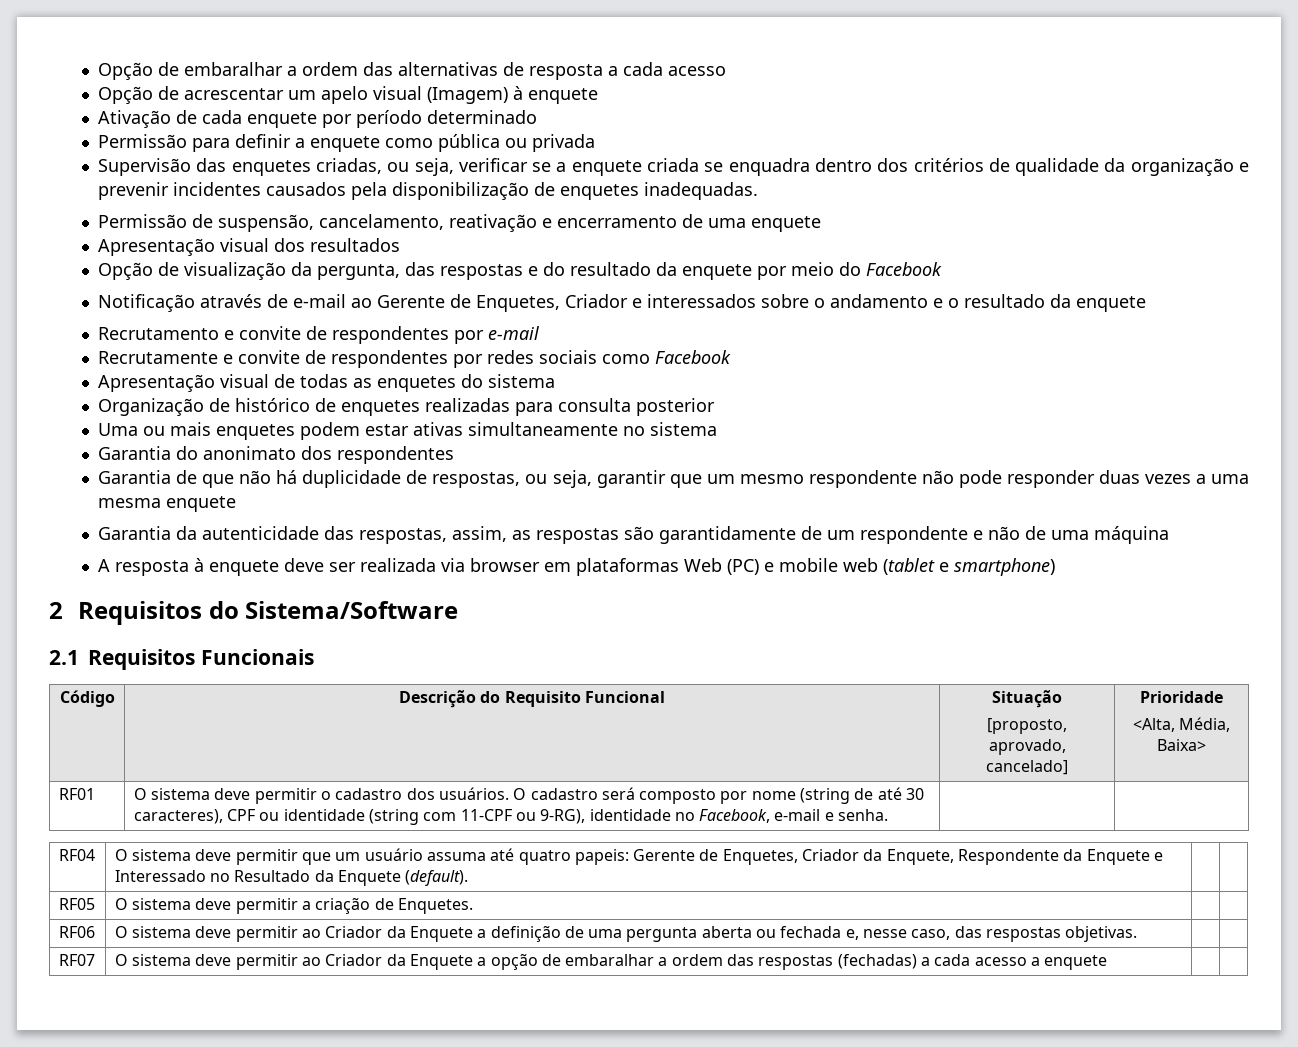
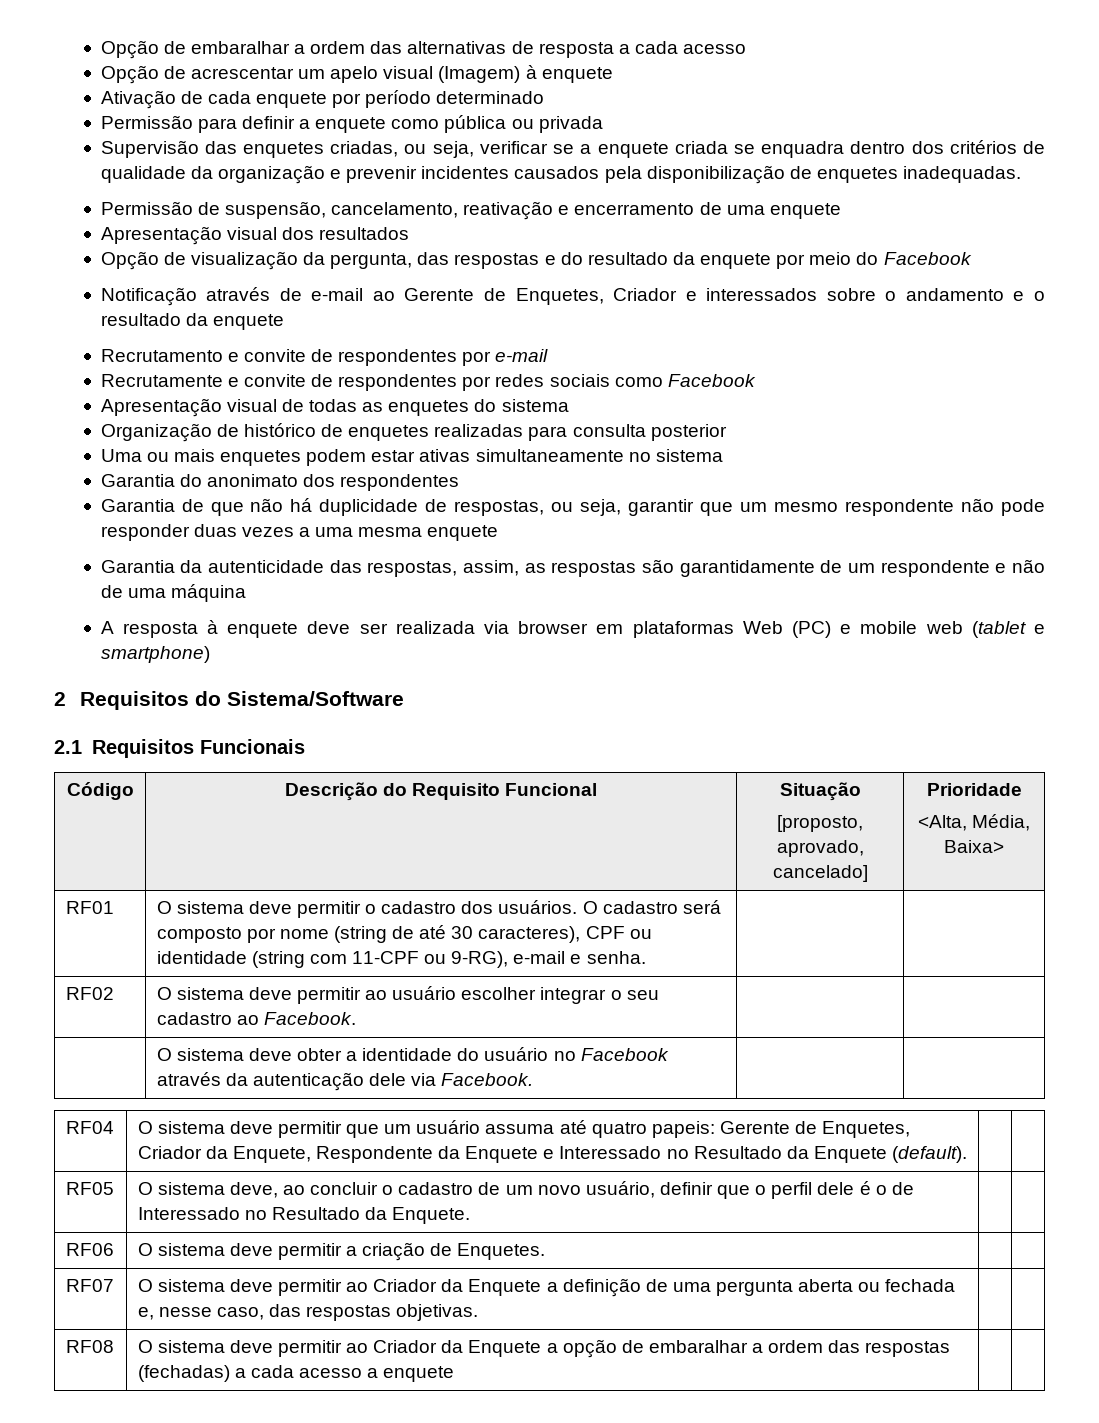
[589,809,771,823] identidade no Facebook, -> (509, 959) none
(889, 815) none -> [65,987,114,1000] [156,986,659,1004] [156,1012,356,1025] [156,1047,669,1061] [156,1072,534,1091] // RF02 | O sistema deve permitir ao usuário escolher integrar o seu cadastro ao Facebook. | | // | O sistema deve obter a identidade do usuário no Facebook através da autenticação dele via Facebook. | |
(95, 904) none -> [137,1181,914,1199] [137,1207,471,1224] [65,1243,114,1256] | O sistema deve, ao concluir o cadastro de um novo usuário, definir que o perfil dele é o de Interessado no Resultado da Enquete. | | // RF06
[58,926,95,938] RF06 -> [65,1279,114,1292] RF07
[58,954,95,966] RF07 -> [65,1340,114,1353] RF08

